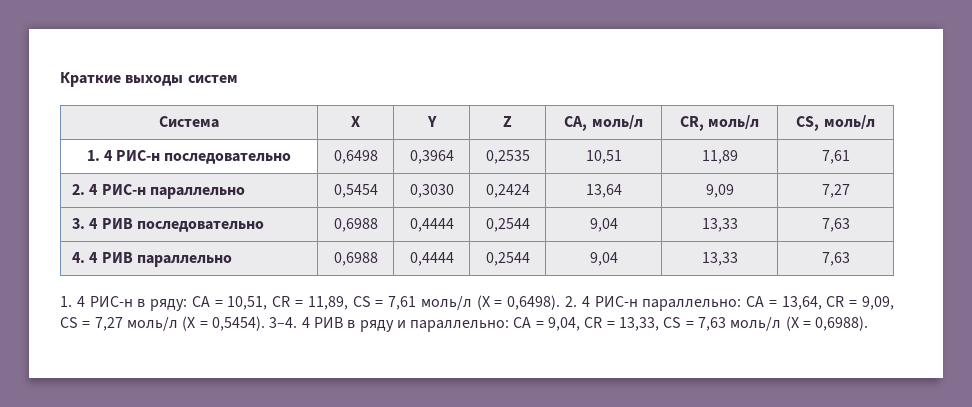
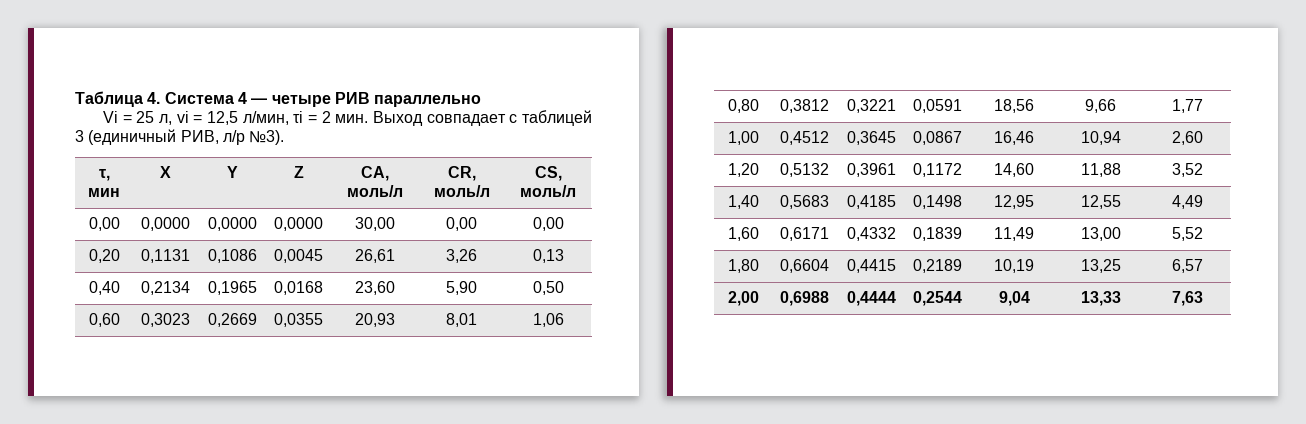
[60,72,238,87] [159,116,219,128] Краткие выходы систем // Система -> [75,91,482,107] [103,110,592,126] [75,129,285,145] [98,169,110,181] [88,188,120,197] Таблица 4. Система 4 — четыре РИВ параллельно // Vi = 25 л, vi = 12,5 л/мин, τi = 2 мин. Выход совпадает с таблицей 3 (единичный РИВ, л/р №3). // τ, мин
[86,150,292,164] [333,150,378,164] [409,150,454,164] [485,150,530,164] [585,150,622,164] [701,150,738,164] [821,150,850,164] [72,184,246,199] [333,184,378,198] [409,184,454,198] [485,184,530,198] [585,184,622,198] [705,184,734,198] [821,184,850,198] [72,218,265,232] [333,218,378,232] [409,218,454,232] [485,218,530,232] [589,218,618,232] [701,218,738,232] [821,218,850,232] [72,252,233,267] [333,252,378,266] [409,252,454,266] [485,252,530,266] [589,252,618,266] [701,252,738,266] [821,252,850,266] [60,295,895,311] [60,316,869,332] 1. 4 РИС-н последовательно | 0,6498 | 0,3964 | 0,2535 | 10,51 | 11,89 | 7,61 // 2. 4 РИС-н параллельно | 0,5454 | 0,3030 | 0,2424 | 13,64 | 9,09 | 7,27 // 3. 4 РИВ последовательно | 0,6988 | 0,4444 | 0,2544 | 9,04 | 13,33 | 7,63 // 4. 4 РИВ параллельно | 0,6988 | 0,4444 | 0,2544 | 9,04 | 13,33 | 7,63 // 1. 4 РИС-н в ряду: CA = 10,51, CR = 11,89, CS = 7,61 моль/л (X = 0,6498). 2. 4 РИС-н параллельно: CA = 13,64, CR = 9,09, CS = 7,27 моль/л (X = 0,5454). 3–4. 4 РИВ в ряду и параллельно: CA = 9,04, CR = 13,33, CS = 7,63 моль/л (X = 0,6988). -> [88,217,120,231] [141,217,190,231] [207,217,257,231] [274,217,323,231] [355,217,395,231] [446,217,477,231] [532,217,564,231] [88,249,120,263] [141,249,190,263] [207,249,257,263] [274,249,323,263] [355,249,395,263] [446,249,477,263] [532,249,564,263] [88,281,120,295] [141,281,190,295] [207,281,257,295] [274,281,323,295] [355,281,395,295] [446,281,477,295] [532,281,564,295] [88,313,120,327] [141,313,190,327] [207,313,257,327] [274,313,323,327] [355,313,395,327] [446,313,477,327] [532,313,564,327] [727,99,759,113] [780,99,829,113] [846,99,896,113] [913,99,962,113] [994,99,1034,113] [1085,99,1116,113] [1171,99,1203,113] [727,131,759,145] [780,131,829,145] [846,131,896,145] [913,131,962,145] [994,131,1034,145] [1080,131,1121,145] [1171,131,1203,145] [727,163,759,177] [780,163,829,177] [846,163,896,177] [913,163,962,177] [994,163,1034,177] [1080,163,1121,177] [1171,163,1203,177] [727,195,759,209] [780,195,829,209] [846,195,896,209] [913,195,962,209] [994,195,1034,209] [1080,195,1121,209] [1171,195,1203,209] [727,227,759,241] [780,227,829,241] [846,227,896,241] [913,227,962,241] [994,227,1034,241] [1080,227,1121,241] [1171,227,1203,241] [727,259,759,273] [780,259,829,273] [846,259,896,273] [913,259,962,273] [994,259,1034,273] [1080,259,1121,273] [1171,259,1203,273] [727,291,759,306] [780,291,829,306] [846,291,896,306] [913,291,962,306] [998,291,1030,306] [1080,291,1121,306] [1171,291,1203,306] 0,00 | 0,0000 | 0,0000 | 0,0000 | 30,00 | 0,00 | 0,00 // 0,20 | 0,1131 | 0,1086 | 0,0045 | 26,61 | 3,26 | 0,13 // 0,40 | 0,2134 | 0,1965 | 0,0168 | 23,60 | 5,90 | 0,50 // 0,60 | 0,3023 | 0,2669 | 0,0355 | 20,93 | 8,01 | 1,06 // 0,80 | 0,3812 | 0,3221 | 0,0591 | 18,56 | 9,66 | 1,77 // 1,00 | 0,4512 | 0,3645 | 0,0867 | 16,46 | 10,94 | 2,60 // 1,20 | 0,5132 | 0,3961 | 0,1172 | 14,60 | 11,88 | 3,52 // 1,40 | 0,5683 | 0,4185 | 0,1498 | 12,95 | 12,55 | 4,49 // 1,60 | 0,6171 | 0,4332 | 0,1839 | 11,49 | 13,00 | 5,52 // 1,80 | 0,6604 | 0,4415 | 0,2189 | 10,19 | 13,25 | 6,57 // 2,00 | 0,6988 | 0,4444 | 0,2544 | 9,04 | 13,33 | 7,63

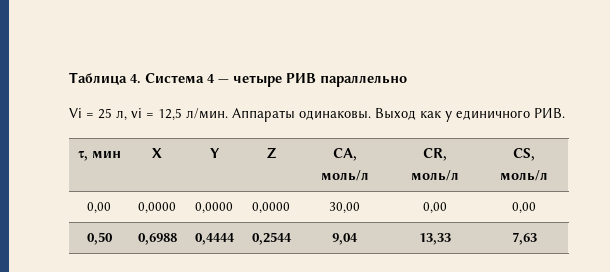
[242,110,592,126] [75,129,285,145] л/мин, τi = 2 мин. Выход совпадает с таблицей 3 (единичный РИВ, л/р №3). -> [186,108,565,122] л/мин. Аппараты одинаковы. Выход как у единичного РИВ.
[88,249,120,263] [141,249,190,263] [207,249,257,263] [274,249,323,263] [355,249,395,263] [446,249,477,263] [532,249,564,263] [88,281,120,295] [141,281,190,295] [207,281,257,295] [274,281,323,295] [355,281,395,295] [446,281,477,295] [532,281,564,295] [88,313,120,327] [141,313,190,327] [207,313,257,327] [274,313,323,327] [355,313,395,327] [446,313,477,327] [532,313,564,327] [727,99,759,113] [780,99,829,113] [846,99,896,113] [913,99,962,113] [994,99,1034,113] [1085,99,1116,113] [1171,99,1203,113] [727,131,759,145] [780,131,829,145] [846,131,896,145] [913,131,962,145] [994,131,1034,145] [1080,131,1121,145] [1171,131,1203,145] [727,163,759,177] [780,163,829,177] [846,163,896,177] [913,163,962,177] [994,163,1034,177] [1080,163,1121,177] [1171,163,1203,177] [727,195,759,209] [780,195,829,209] [846,195,896,209] [913,195,962,209] [994,195,1034,209] [1080,195,1121,209] [1171,195,1203,209] [727,227,759,241] [780,227,829,241] [846,227,896,241] [913,227,962,241] [994,227,1034,241] [1080,227,1121,241] [1171,227,1203,241] [727,259,759,273] [780,259,829,273] [846,259,896,273] [913,259,962,273] [994,259,1034,273] [1080,259,1121,273] [1171,259,1203,273] [727,291,759,306] 0,20 | 0,1131 | 0,1086 | 0,0045 | 26,61 | 3,26 | 0,13 // 0,40 | 0,2134 | 0,1965 | 0,0168 | 23,60 | 5,90 | 0,50 // 0,60 | 0,3023 | 0,2669 | 0,0355 | 20,93 | 8,01 | 1,06 // 0,80 | 0,3812 | 0,3221 | 0,0591 | 18,56 | 9,66 | 1,77 // 1,00 | 0,4512 | 0,3645 | 0,0867 | 16,46 | 10,94 | 2,60 // 1,20 | 0,5132 | 0,3961 | 0,1172 | 14,60 | 11,88 | 3,52 // 1,40 | 0,5683 | 0,4185 | 0,1498 | 12,95 | 12,55 | 4,49 // 1,60 | 0,6171 | 0,4332 | 0,1839 | 11,49 | 13,00 | 5,52 // 1,80 | 0,6604 | 0,4415 | 0,2189 | 10,19 | 13,25 | 6,57 // 2,00 -> [86,232,113,245] 0,50

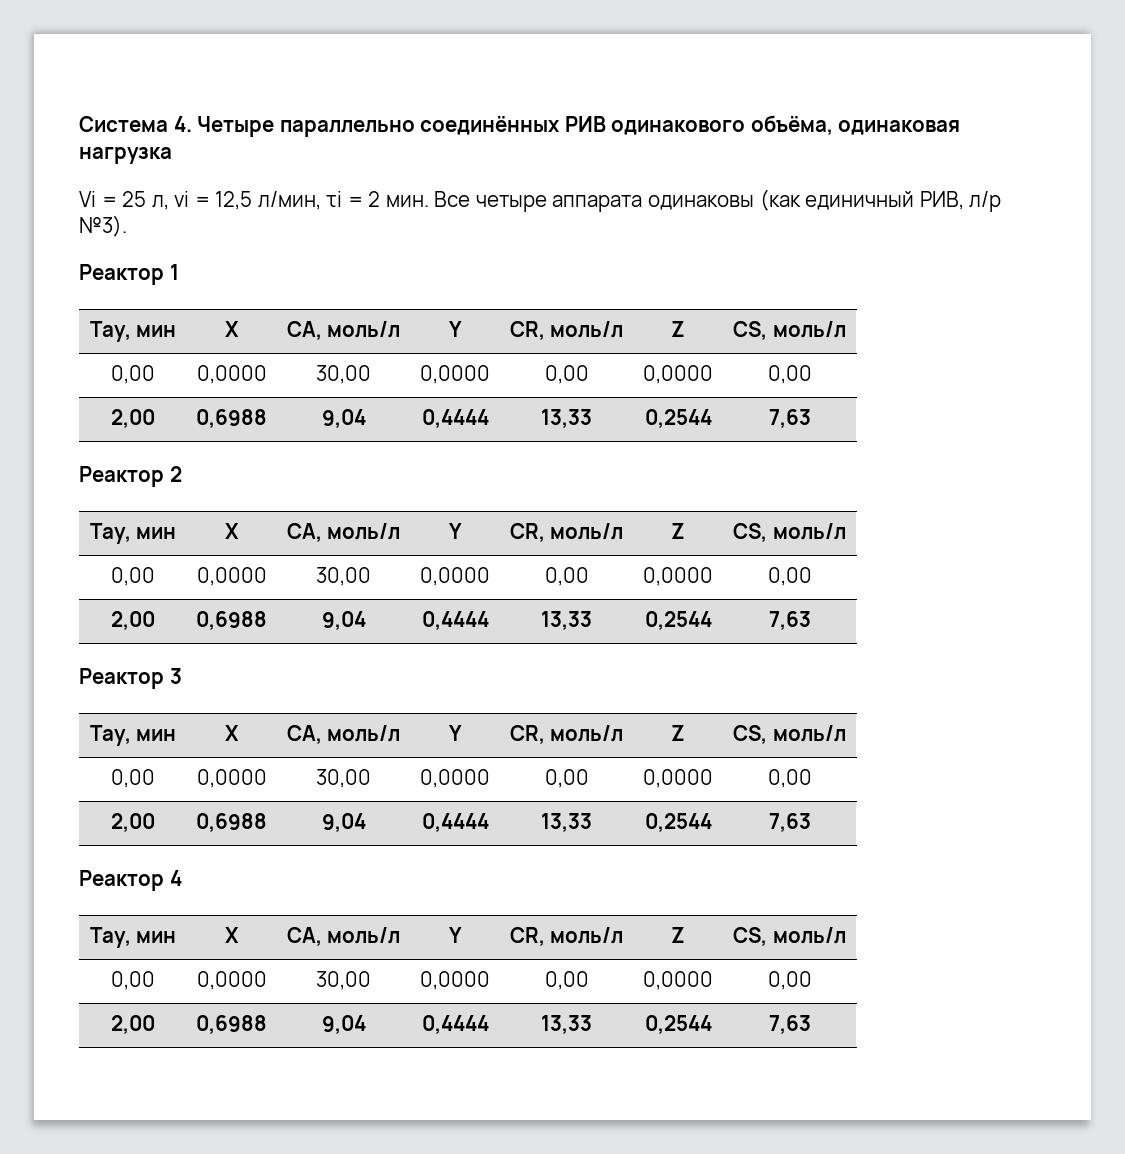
[69,72,407,87] Таблица 4. Система 4 — четыре РИВ параллельно -> [79,115,961,137] [79,147,172,164] Система 4. Четыре параллельно соединённых РИВ одинакового объёма, одинаковая нагрузка
[186,108,565,122] [77,150,121,161] [152,148,162,158] [209,148,220,158] [266,147,276,159] [332,148,357,161] [320,170,369,181] [422,148,447,161] [410,170,459,181] [513,148,535,161] [500,170,548,181] [87,202,111,214] [138,202,176,214] [195,202,233,214] [252,202,290,214] [329,202,360,214] [422,202,447,214] [512,202,536,214] [86,232,113,245] [137,233,177,245] [194,233,235,245] [251,232,292,245] [332,233,358,245] [418,233,451,245] [511,232,537,245] л/мин. Аппараты одинаковы. Выход как у единичного РИВ. // τ, мин | X | Y | Z | CA, моль/л | CR, моль/л | CS, моль/л // 0,00 | 0,0000 | 0,0000 | 0,0000 | 30,00 | 0,00 | 0,00 // 0,50 | 0,6988 | 0,4444 | 0,2544 | 9,04 | 13,33 | 7,63 -> [257,189,1002,212] [79,215,127,237] [79,264,179,285] [89,321,177,342] [225,321,239,337] [286,321,401,340] [448,321,462,337] [509,321,624,340] [671,321,685,337] [733,321,846,340] [111,365,155,384] [196,365,267,384] [316,365,371,384] [420,365,490,384] [544,365,589,384] [643,365,713,384] [767,365,812,384] [111,409,155,428] [196,409,267,428] [321,409,366,428] [421,409,489,428] [541,409,592,428] [644,409,712,428] [768,409,811,428] [79,466,182,487] [89,523,177,544] [225,523,239,539] [286,523,401,542] [448,523,462,539] [509,523,624,542] [671,523,685,539] [733,523,846,542] [111,567,155,586] [196,567,267,586] [316,567,371,586] [420,567,490,586] [544,567,589,586] [643,567,713,586] [767,567,812,586] [111,611,155,630] [196,611,267,630] [321,611,366,630] [421,611,489,630] [541,611,592,630] [644,611,712,630] [768,611,811,630] [79,668,182,689] [89,725,177,746] [225,725,239,741] [286,725,401,744] [448,725,462,741] [509,725,624,744] [671,725,685,741] [733,725,846,744] [111,769,155,788] [196,769,267,788] [316,769,371,788] [420,769,490,788] [544,769,589,788] [643,769,713,788] [767,769,812,788] [111,813,155,832] [196,813,267,832] [321,813,366,832] [421,813,489,832] [541,813,592,832] [644,813,712,832] [768,813,811,832] [79,870,182,891] [89,927,177,948] [225,927,239,943] [286,927,401,946] [448,927,462,943] [509,927,624,946] [671,927,685,943] [733,927,846,946] [111,971,155,990] [196,971,267,990] [316,971,371,990] [420,971,490,990] [544,971,589,990] [643,971,713,990] [767,971,812,990] [111,1015,155,1034] [196,1015,267,1034] [321,1015,366,1034] [421,1015,489,1034] [541,1015,592,1034] [644,1015,712,1034] [768,1015,811,1034] л/мин, τi = 2 мин. Все четыре аппарата одинаковы (как единичный РИВ, л/р №3). // Реактор 1 // Тау, мин | X | CA, моль/л | Y | CR, моль/л | Z | CS, моль/л // 0,00 | 0,0000 | 30,00 | 0,0000 | 0,00 | 0,0000 | 0,00 // 2,00 | 0,6988 | 9,04 | 0,4444 | 13,33 | 0,2544 | 7,63 // Реактор 2 // Тау, мин | X | CA, моль/л | Y | CR, моль/л | Z | CS, моль/л // 0,00 | 0,0000 | 30,00 | 0,0000 | 0,00 | 0,0000 | 0,00 // 2,00 | 0,6988 | 9,04 | 0,4444 | 13,33 | 0,2544 | 7,63 // Реактор 3 // Тау, мин | X | CA, моль/л | Y | CR, моль/л | Z | CS, моль/л // 0,00 | 0,0000 | 30,00 | 0,0000 | 0,00 | 0,0000 | 0,00 // 2,00 | 0,6988 | 9,04 | 0,4444 | 13,33 | 0,2544 | 7,63 // Реактор 4 // Тау, мин | X | CA, моль/л | Y | CR, моль/л | Z | CS, моль/л // 0,00 | 0,0000 | 30,00 | 0,0000 | 0,00 | 0,0000 | 0,00 // 2,00 | 0,6988 | 9,04 | 0,4444 | 13,33 | 0,2544 | 7,63

